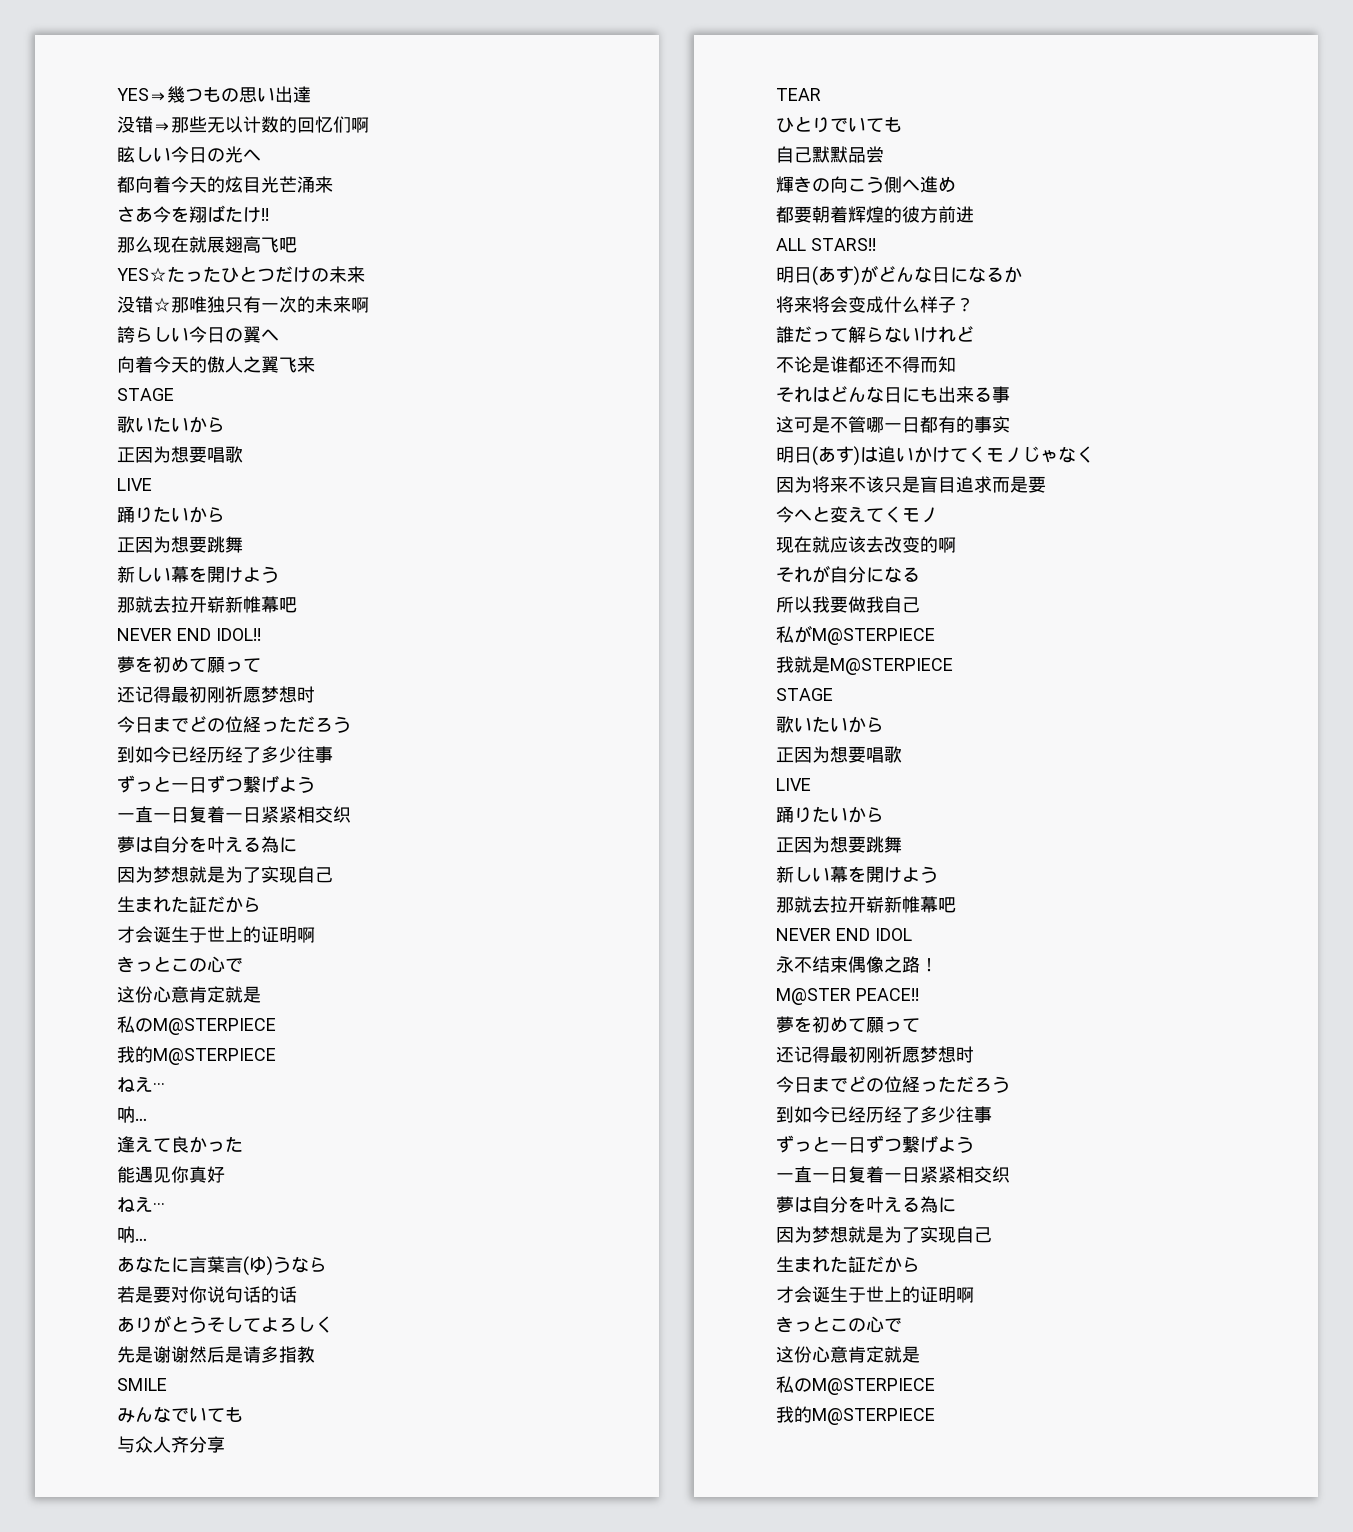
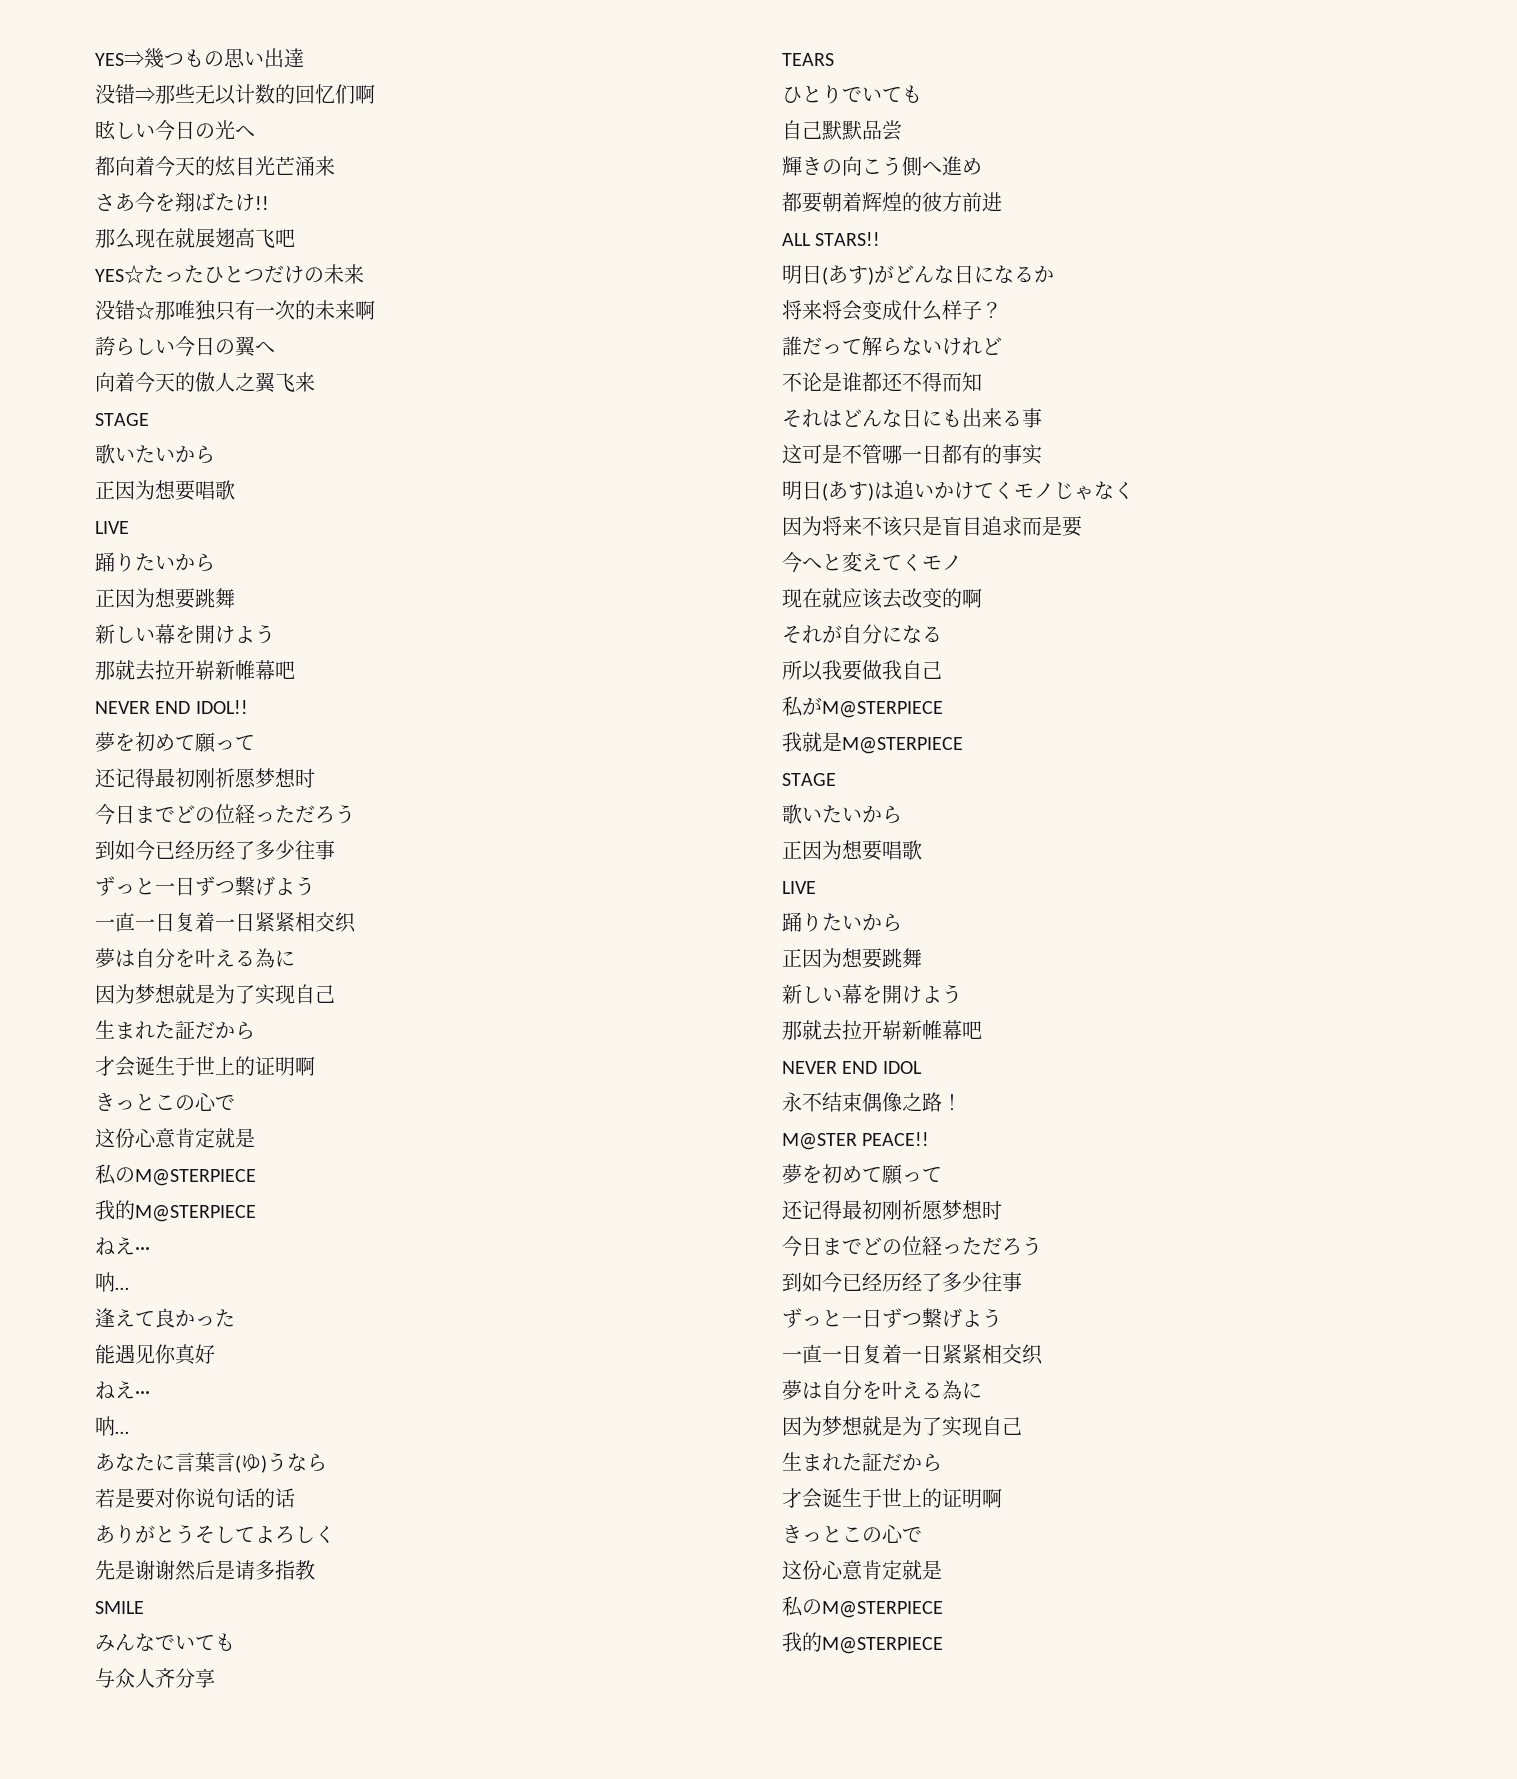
[776,88,821,101] TEAR -> [782,53,834,66] TEARS

